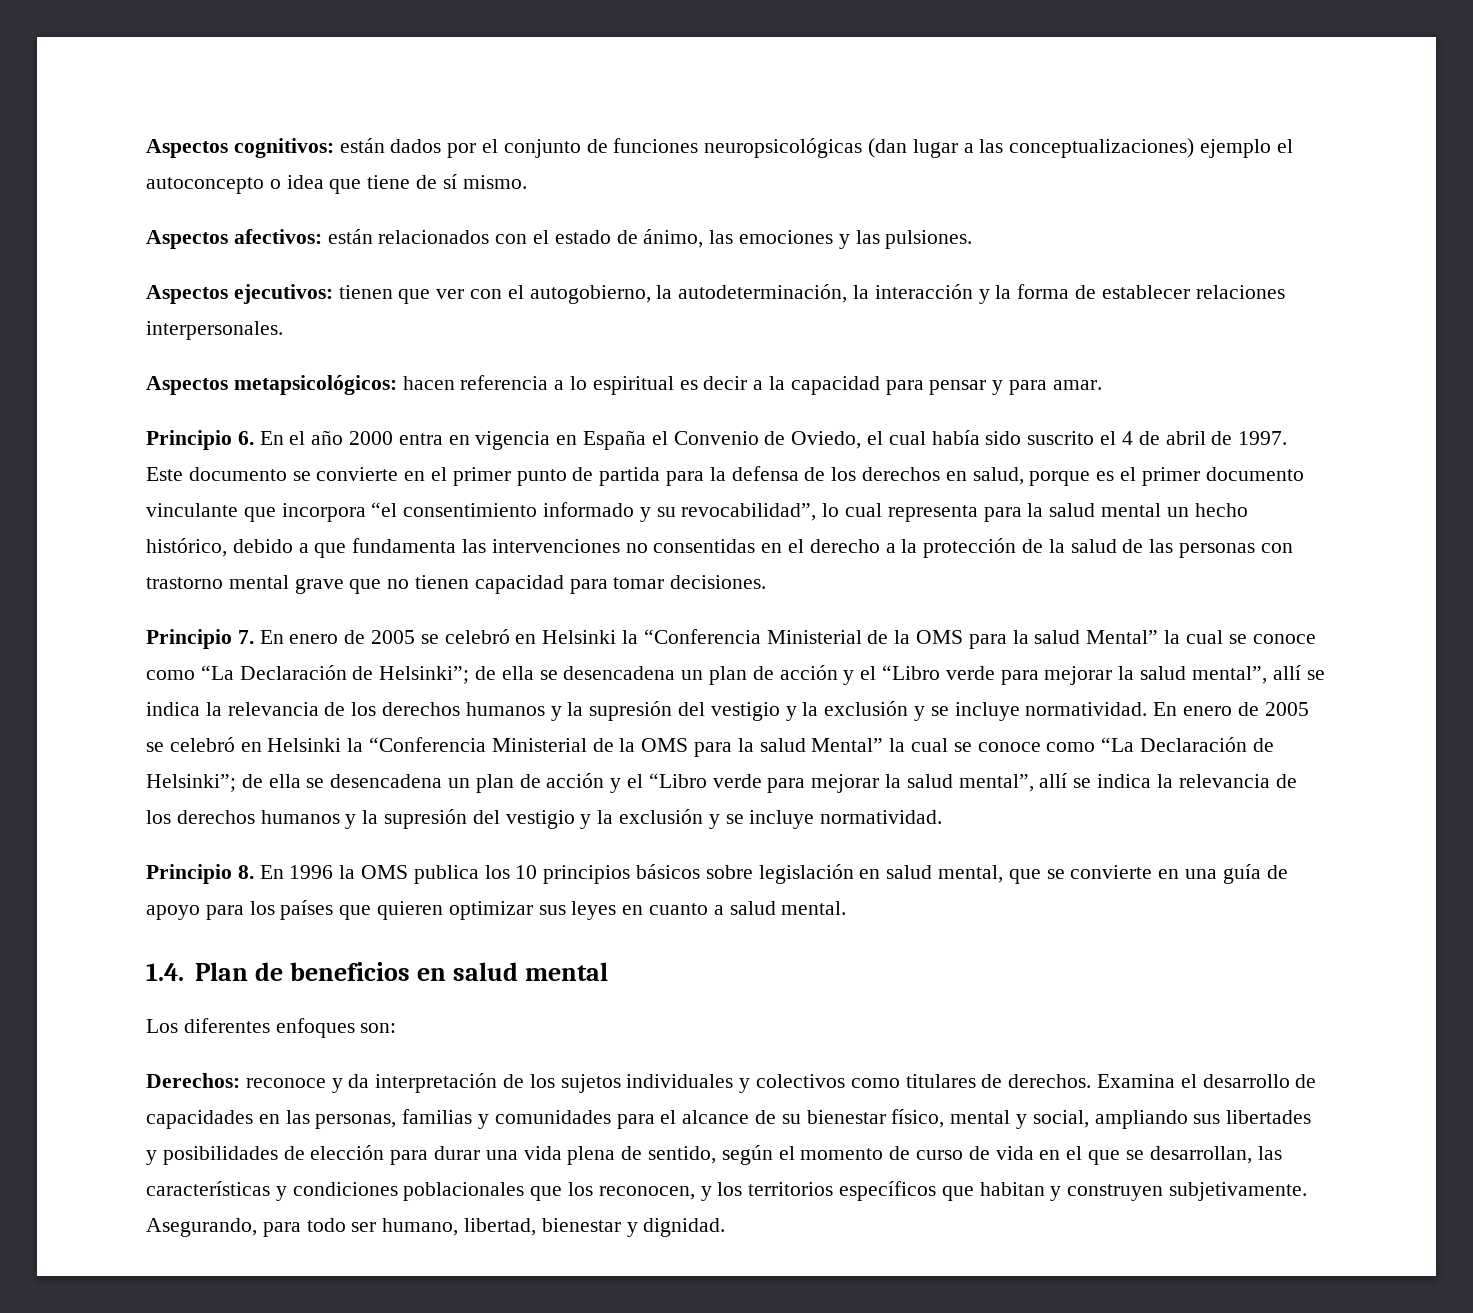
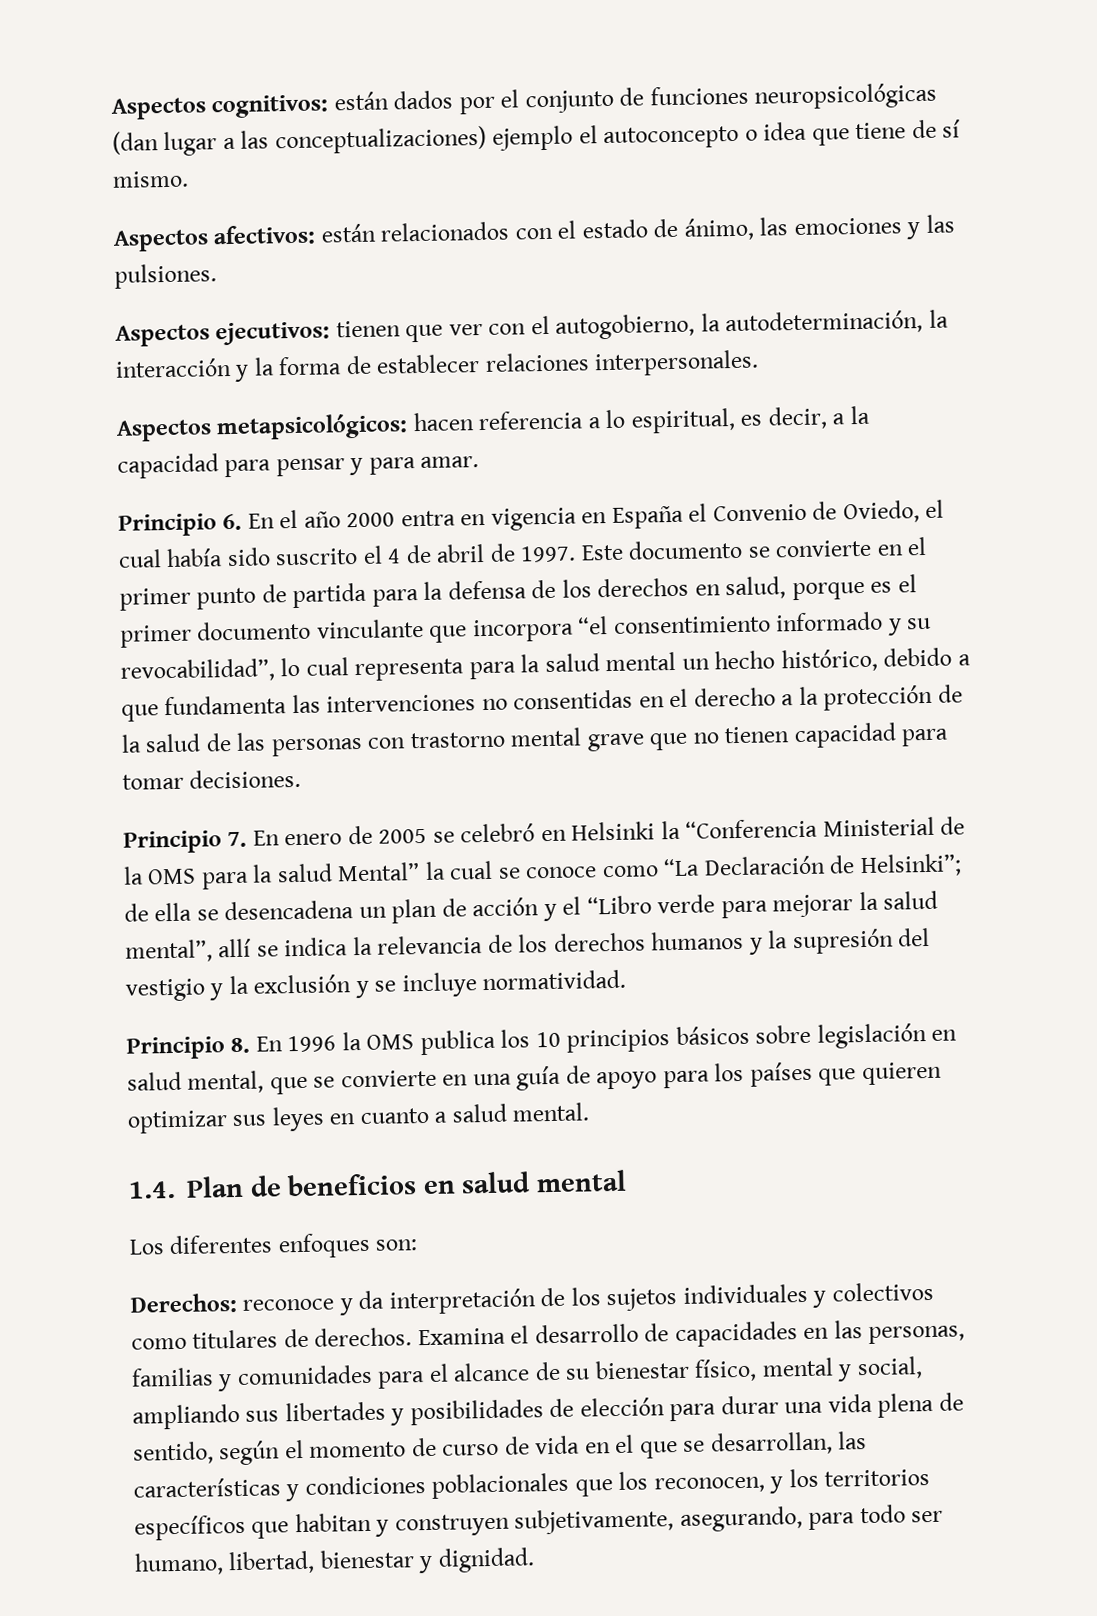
[592,376,748,395] espiritual es decir -> [630,406,828,434] espiritual, es decir,
[1153,702,1309,716] [146,737,1274,757] [146,773,1297,793] [146,809,943,829] En enero de 2005 se celebró en Helsinki la “Conferencia Ministerial de la OMS para la salud Mental” la cual se conoce como “La Declaración de Helsinki”; de ella se desencadena un plan de acción y el “Libro verde para mejorar la salud mental”, allí se indica la relevancia de los derechos humanos y la supresión del vestigio y la exclusión y se incluye normatividad. -> (627, 980) none
[1169,1182,1308,1201] [146,1218,257,1237] subjetivamente. Asegurando, -> [514,1506,803,1535] subjetivamente, asegurando,

